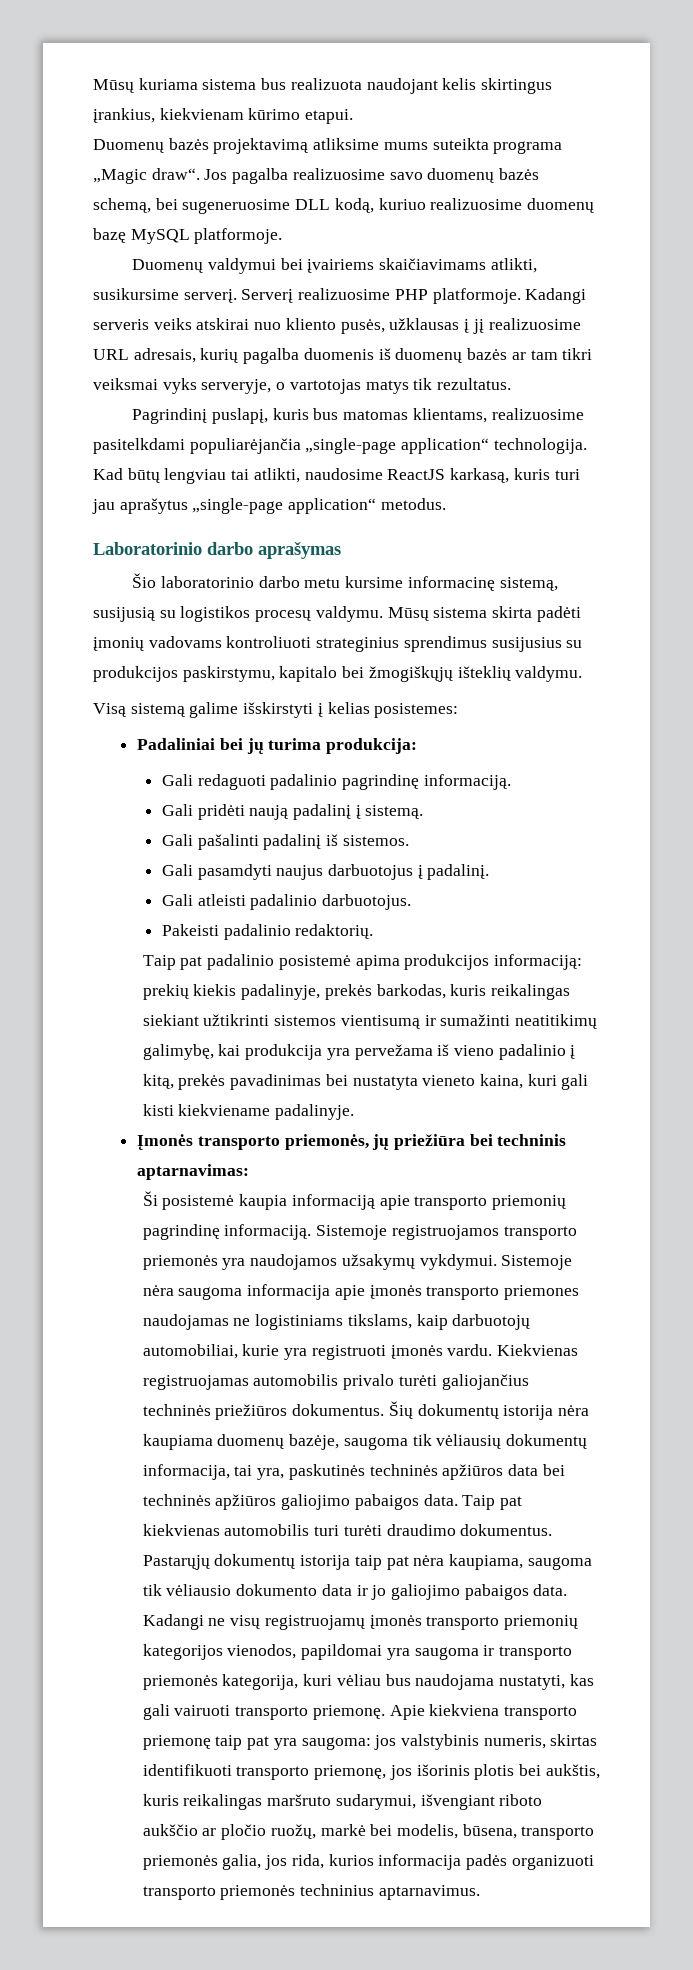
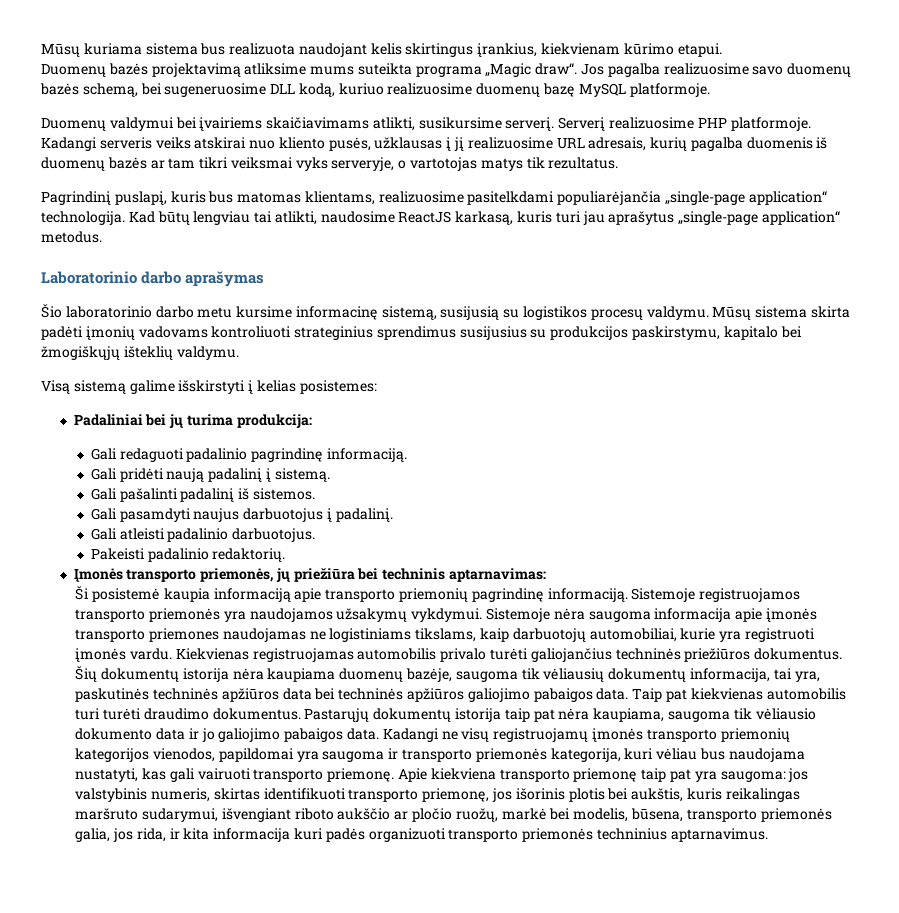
[142,954,582,970] [142,984,570,1000] [142,1014,597,1029] [142,1044,576,1060] [142,1074,589,1090] [142,1104,355,1120] // Taip pat padalinio posistemė apima produkcijos informaciją: prekių kiekis padalinyje, prekės barkodas, kuris reikalingas siekiant užtikrinti sistemos vientisumą ir sumažinti neatitikimų galimybę, kai produkcija yra pervežama iš vieno padalinio į kitą, prekės pavadinimas bei nustatyta vieneto kaina, kuri gali kisti kiekviename padalinyje. -> (286, 555) none
[328,1854,462,1870] kurios informacija -> [169,828,324,842] ir kita informacija kuri

